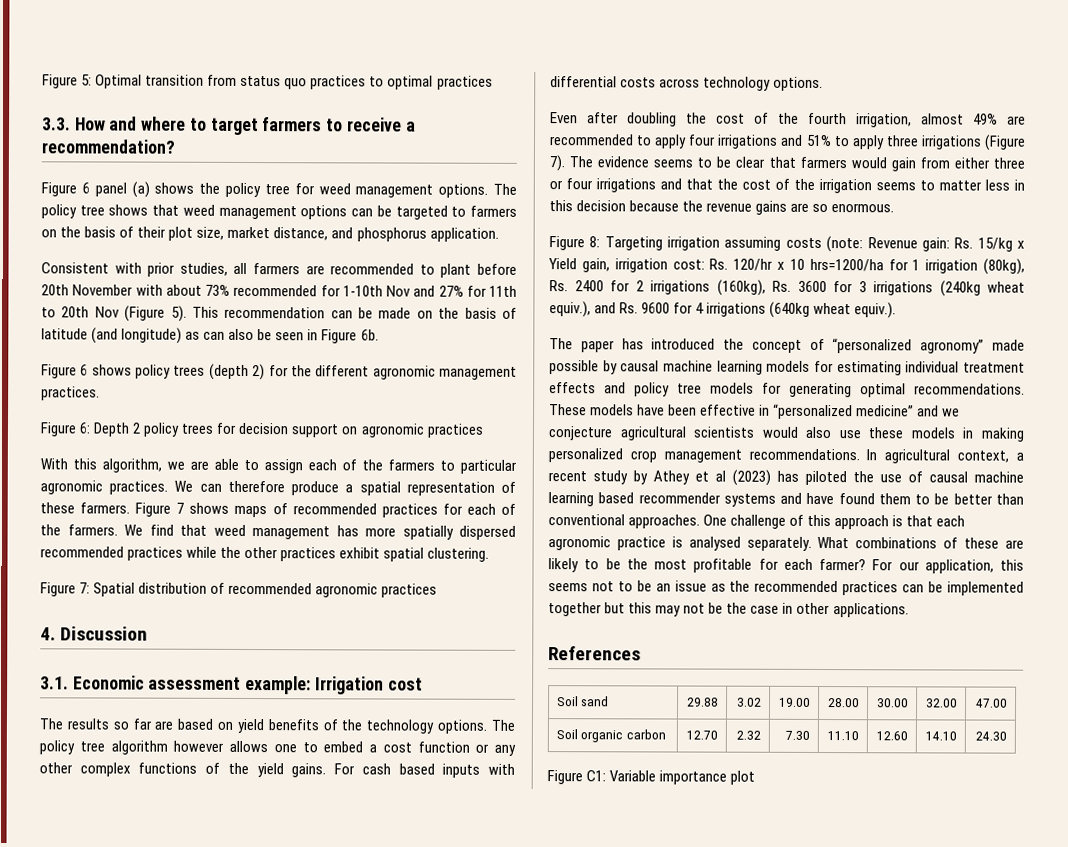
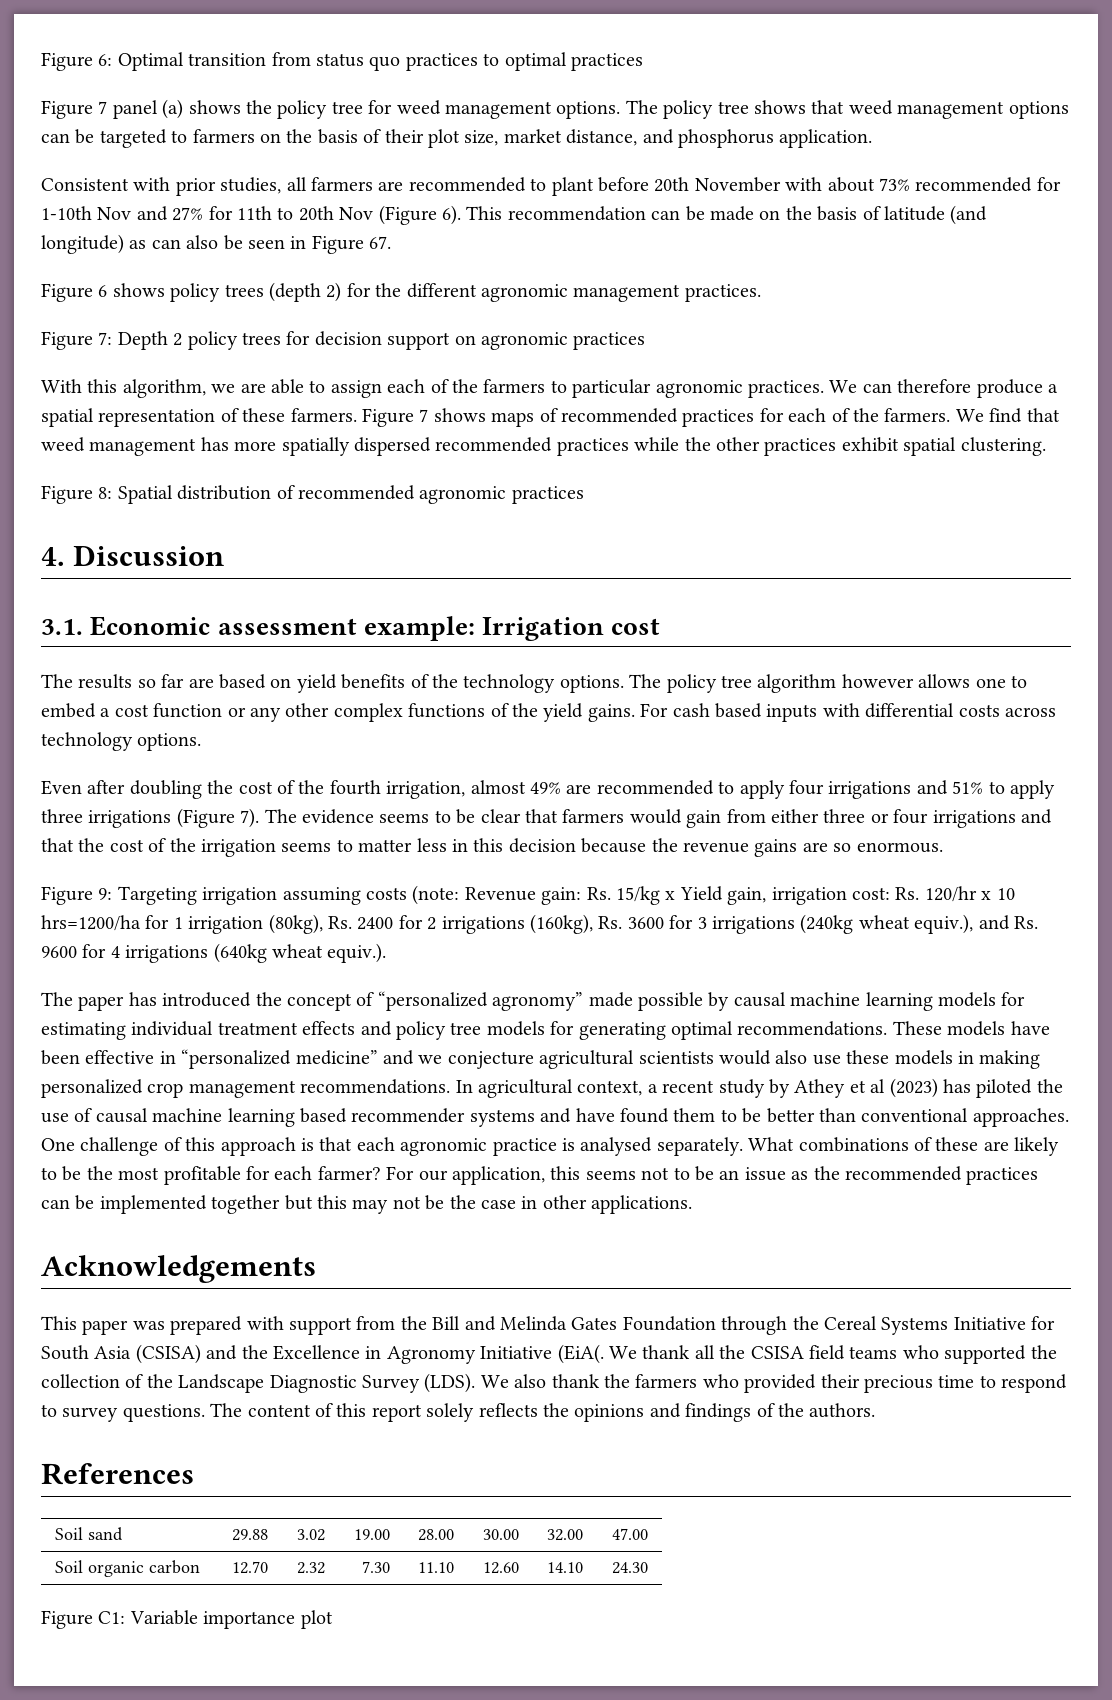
[42,74,93,89] Figure 5: -> [41,52,113,71] Figure 6:
[42,116,416,136] [41,139,175,154] [41,182,90,197] // 3.3. How and where to target farmers to receive a recommendation? // Figure 6 -> [41,100,108,119] // Figure 7
[170,305,187,322] 5). -> [441,205,461,225] 6).
[360,329,379,341] 6b. -> [369,236,392,249] 67.
[79,422,92,434] 6: -> [98,332,113,345] 7:
[79,582,91,594] 7: -> [98,487,113,499] 8:
[589,236,601,248] 8: -> [98,888,113,900] 9:
(909, 610) none -> [41,1255,316,1283] [41,1316,1056,1335] [41,1344,1057,1364] [41,1373,1068,1393] [41,1403,876,1422] // Acknowledgements // This paper was prepared with support from the Bill and Melinda Gates Foundation through the Cereal Systems Initiative for South Asia (CSISA) and the Excellence in Agronomy Initiative (EiA(. We thank all the CSISA field teams who supported the collection of the Landscape Diagnostic Survey (LDS). We also thank the farmers who provided their precious time to respond to survey questions. The content of this report solely reflects the opinions and findings of the authors.

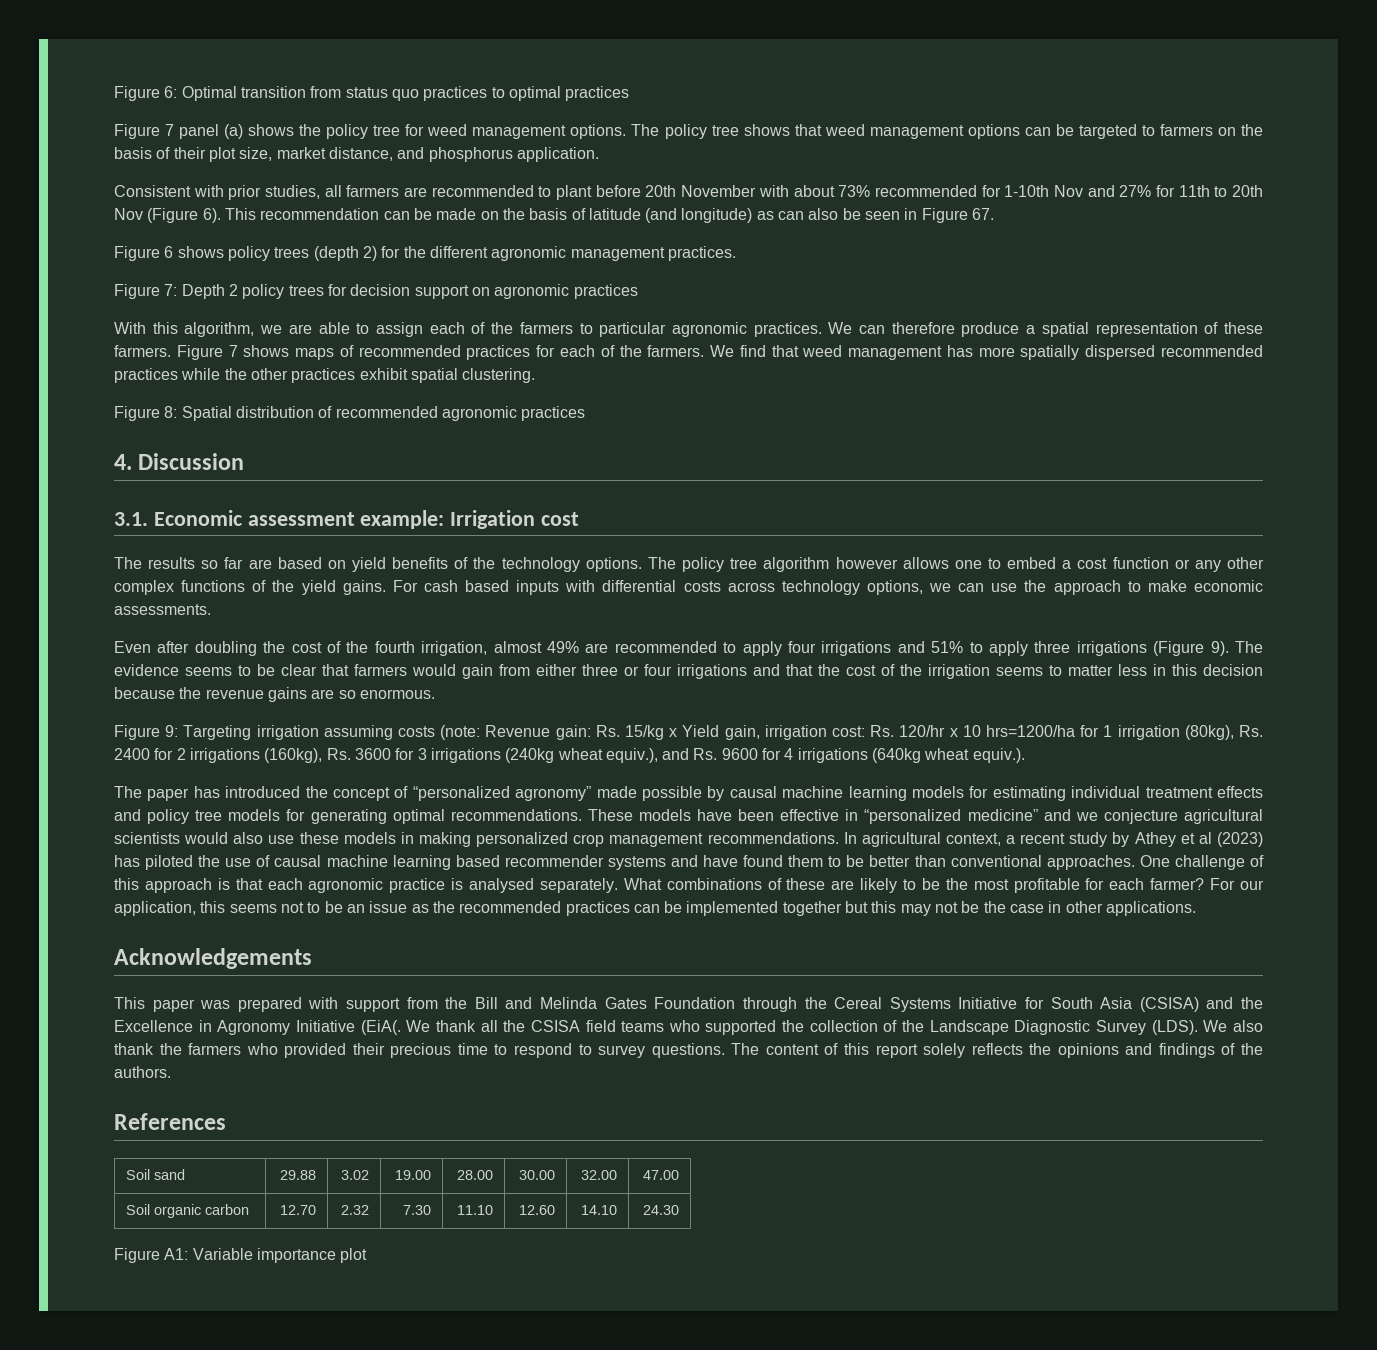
[137,733,202,751] options. -> [866,580,1264,595] [114,604,211,615] options, we can use the approach to make economic assessments.
[240,808,260,828] 7). -> [1210,641,1229,656] 9).
[98,1611,126,1624] C1: -> [164,1248,189,1260] A1:

